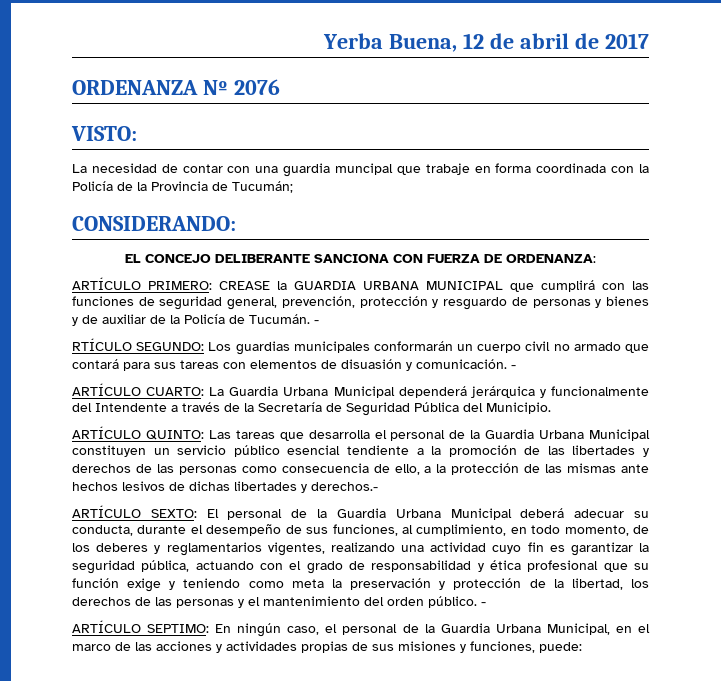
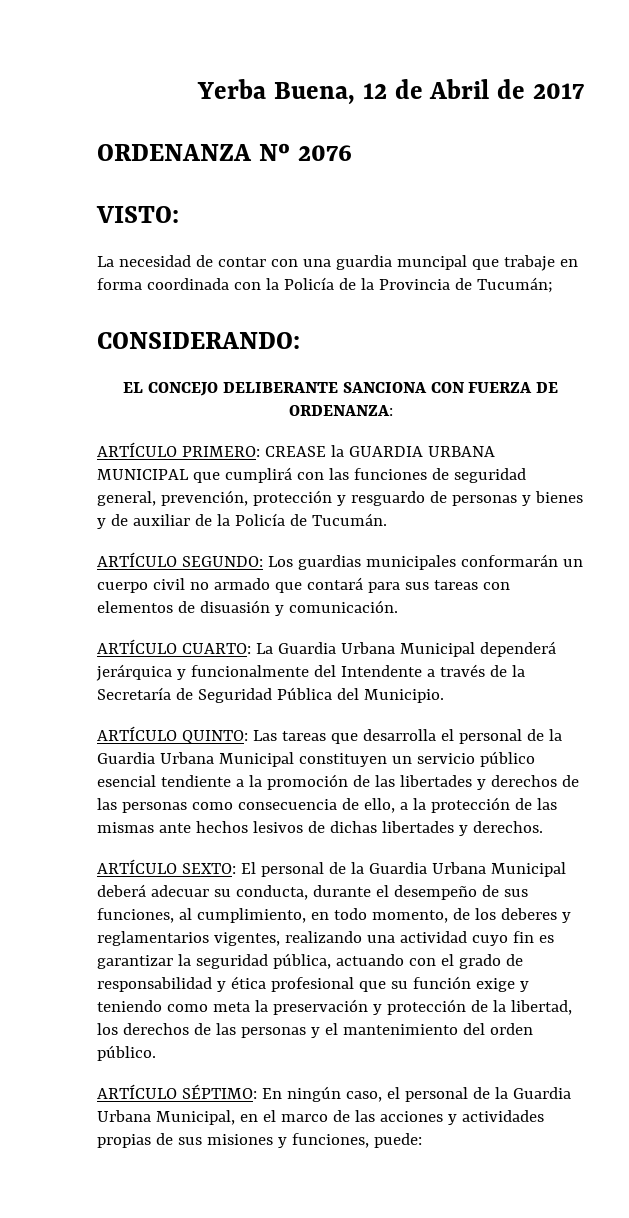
[520,33,570,49] abril -> [429,79,490,99] Abril
[314,320,319,324] [72,338,132,351] - // RTÍCULO -> [97,552,177,567] // ARTÍCULO
[511,365,516,369] - -> (398, 606) none
[311,482,378,491] derechos.- -> [472,821,543,833] derechos.
[481,602,486,606] [72,620,210,633] - // ARTÍCULO SEPTIMO: -> [97,1084,257,1099] // ARTÍCULO SÉPTIMO:

